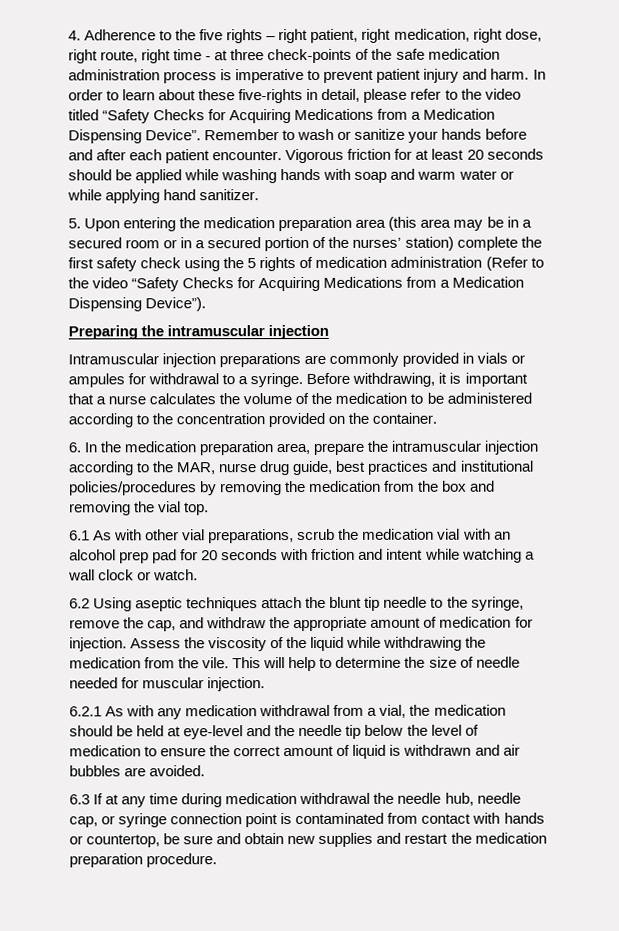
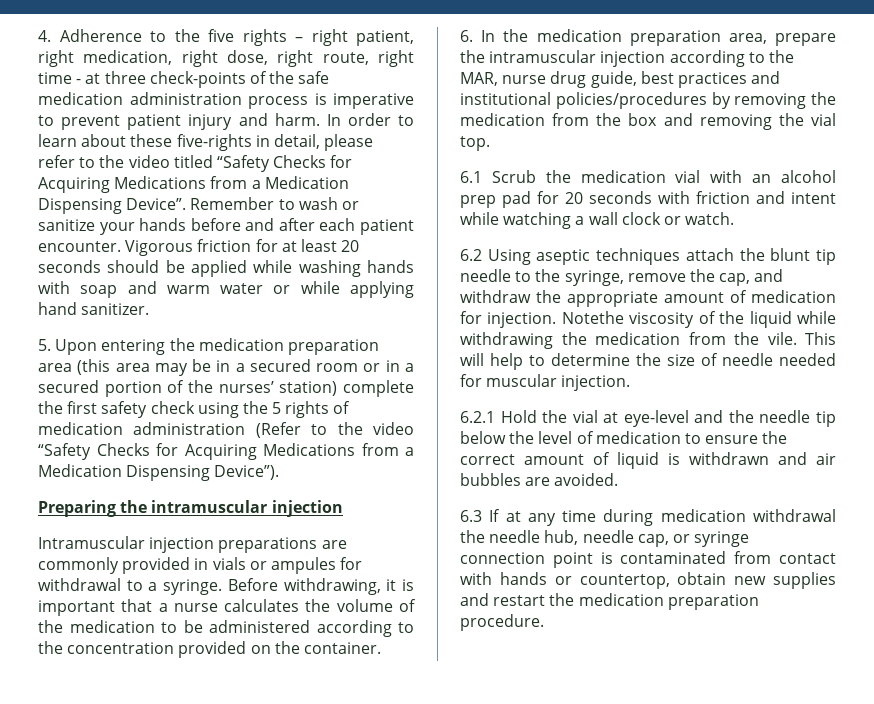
[93,528,336,544] As with other vial preparations, scrub -> [491,170,536,183] Scrub
[130,637,206,649] Assess the -> [561,311,624,324] Notethe
[105,704,506,720] [69,725,165,737] As with any medication withdrawal from a vial, the medication should be held -> [500,410,598,423] Hold the vial
[163,833,242,845] be sure and -> (670, 581) none

